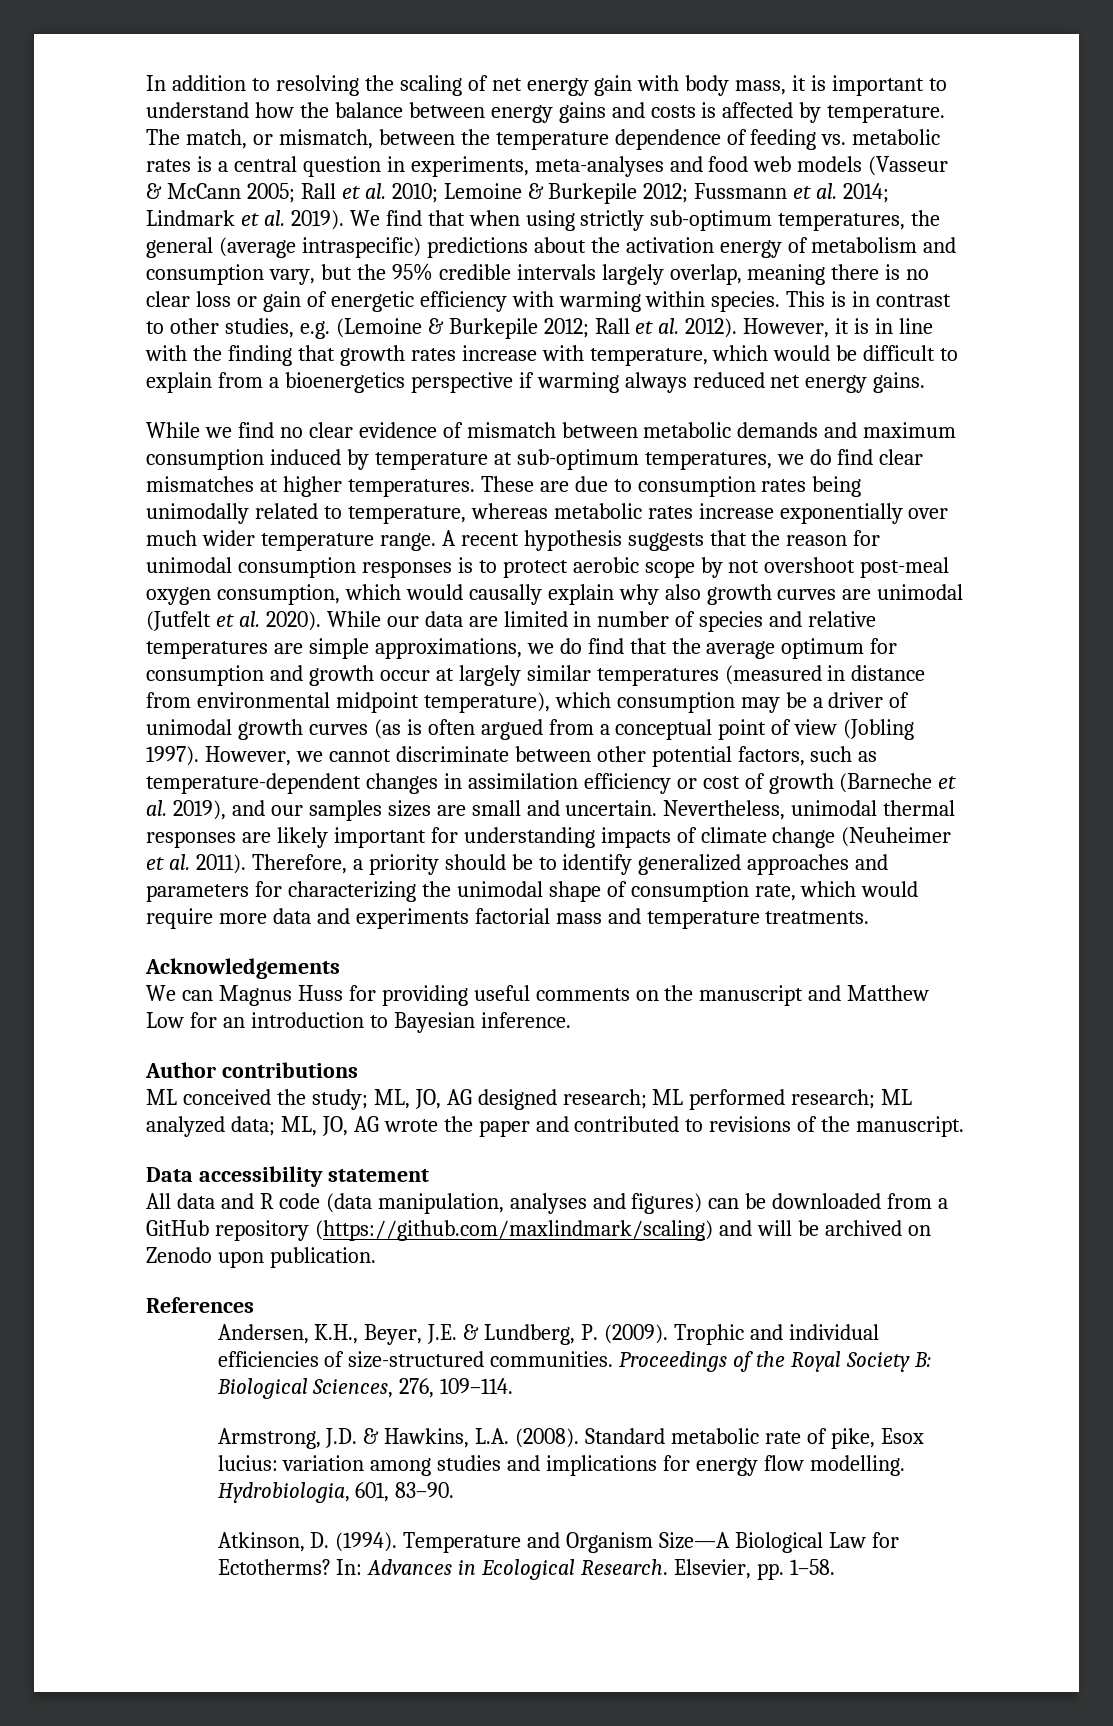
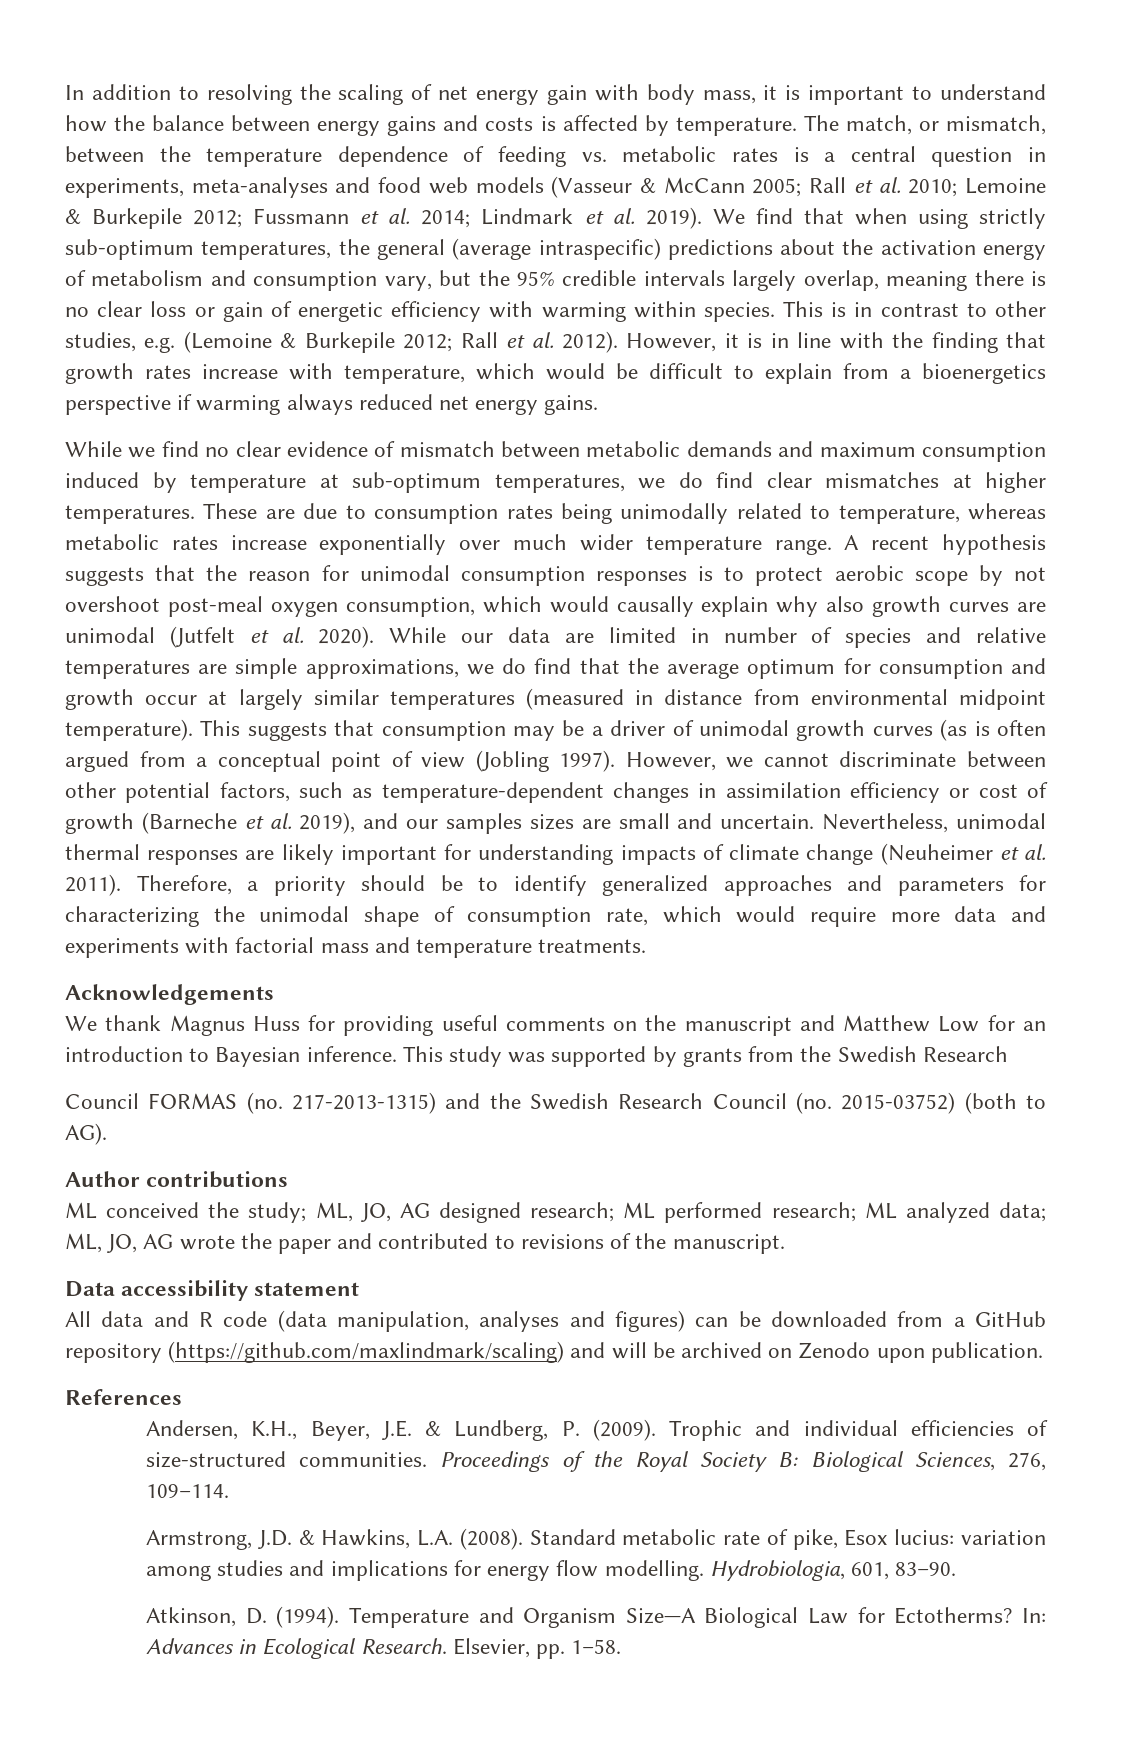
[423,692,611,713] temperature), which -> [65,719,375,741] temperature). This suggests that
(469, 918) none -> [185,937,230,954] with
[181,990,213,1001] can -> [105,1015,162,1031] thank
(571, 1020) none -> [402,1046,1008,1067] [65,1092,1046,1114] [65,1123,107,1145] This study was supported by grants from the Swedish Research // Council FORMAS (no. 217‐2013‐1315) and the Swedish Research Council (no. 2015‐03752) (both to AG).

